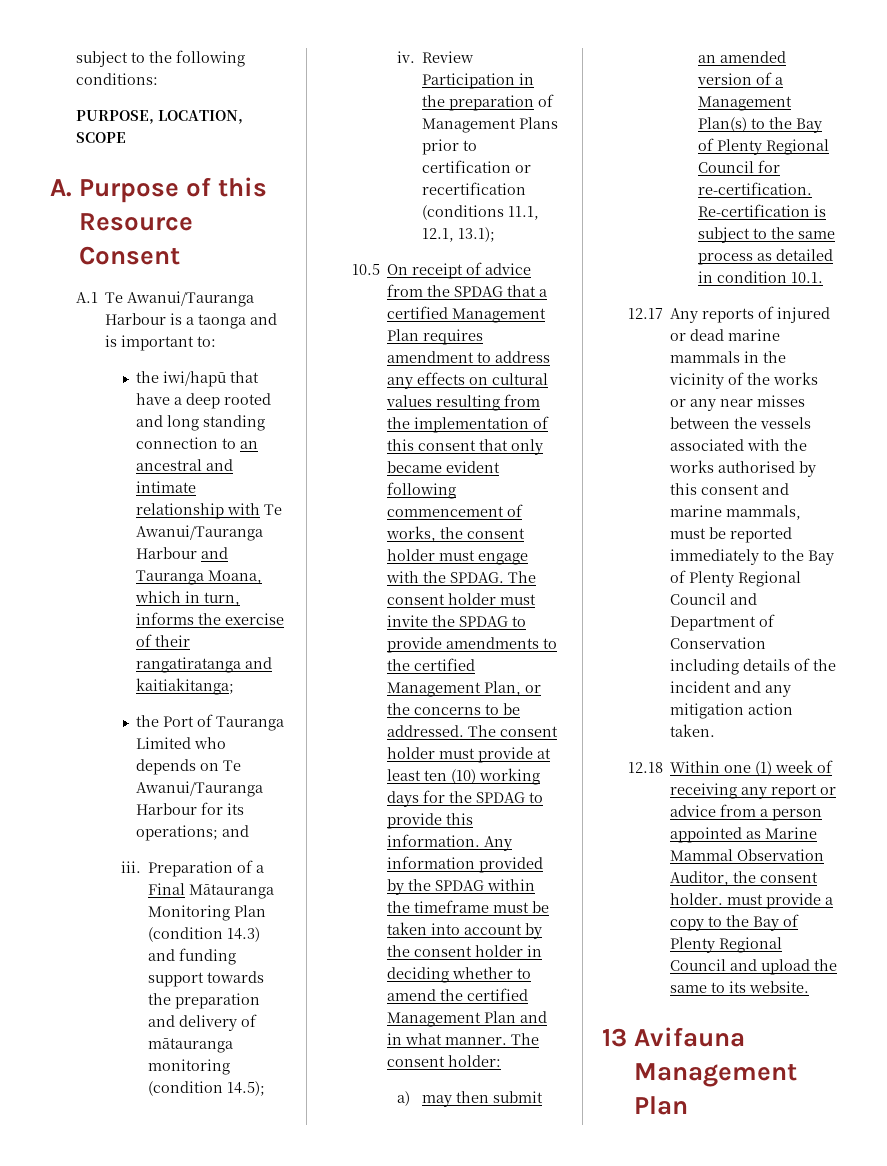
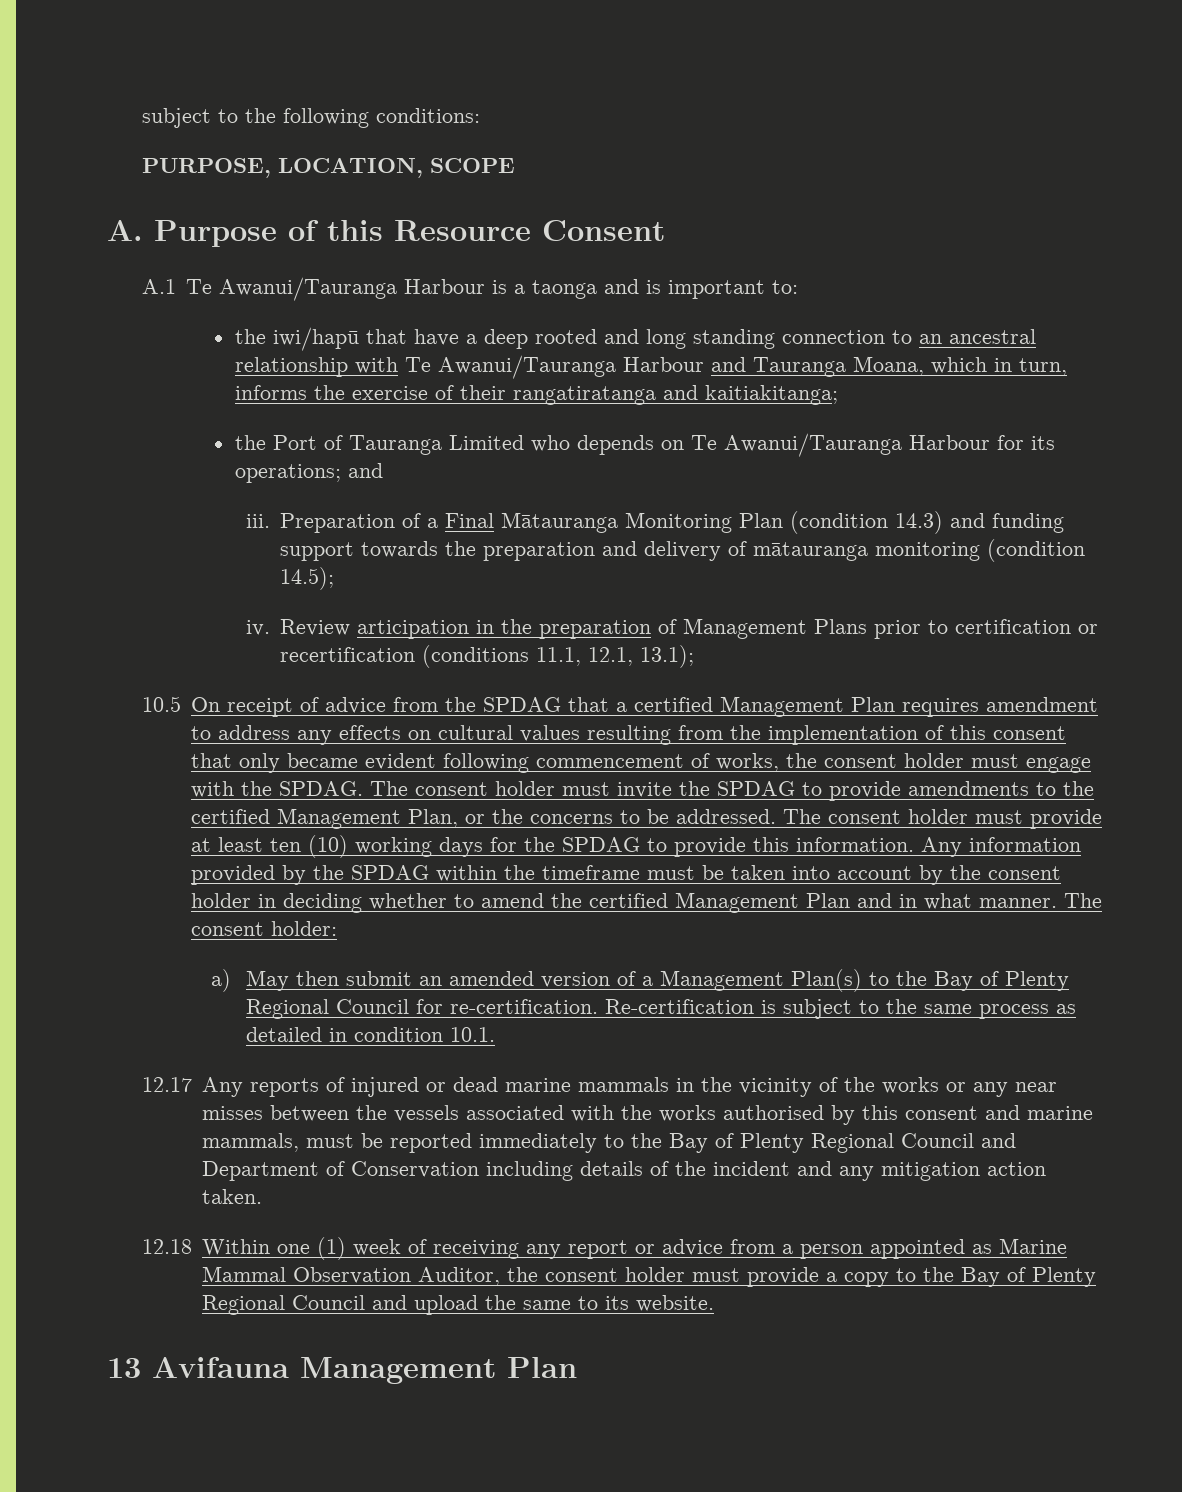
[206,459,234,471] [136,481,197,493] and intimate -> (1036, 336) none
[422,73,516,89] Participation -> [357,620,470,639] articipation
[422,1095,453,1107] may -> [245,970,289,991] May
[669,893,723,905] holder. -> [625,1267,686,1282] holder

